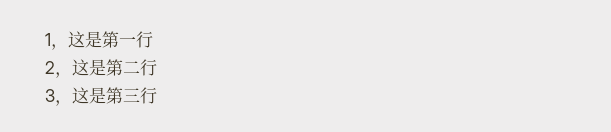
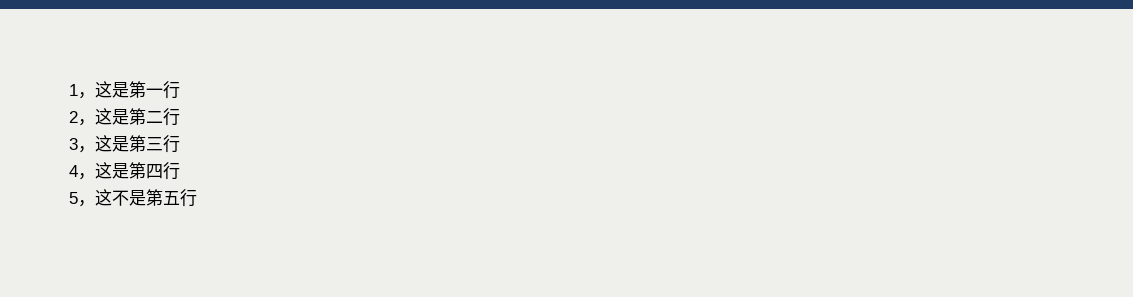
(157, 95) none -> [69,162,180,180] [69,189,197,207] // 4，这是第四行 // 5，这不是第五行

